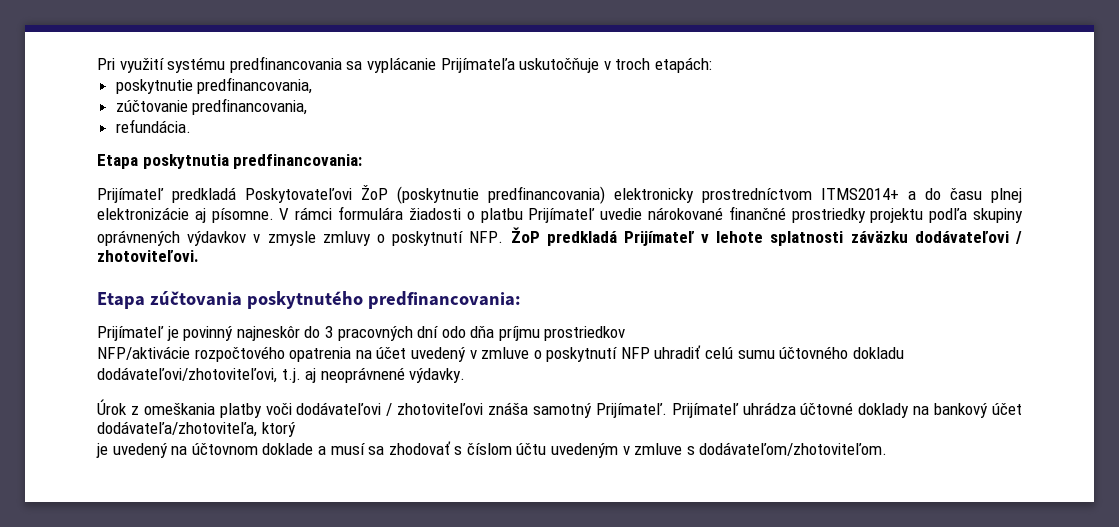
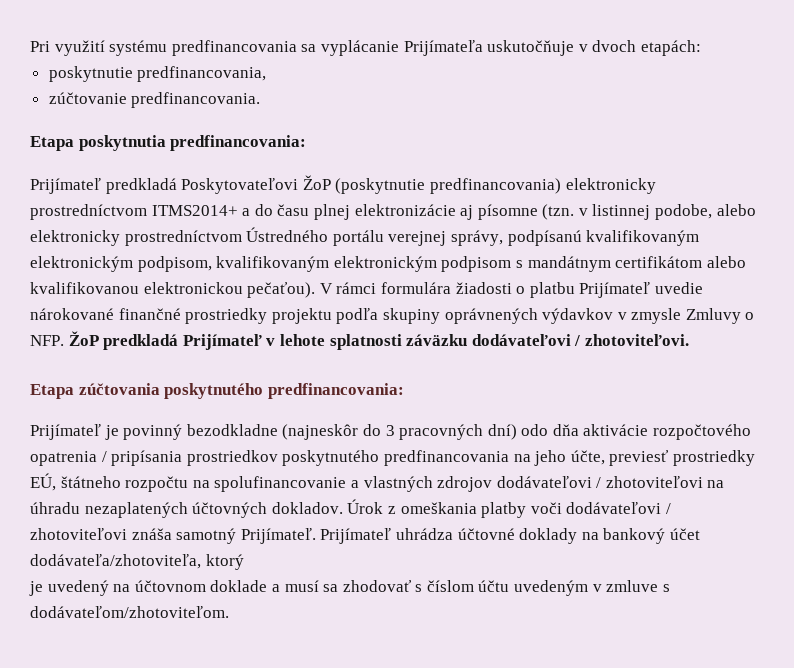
[615,58,651,70] troch -> [592,40,637,52] dvoch
[192,98,308,115] [115,119,191,133] predfinancovania, // refundácia. -> [131,92,261,108] predfinancovania.
[211,208,274,223] písomne. -> [477,204,756,220] [30,227,700,246] [30,256,746,272] [30,282,316,298] písomne (tzn. v listinnej podobe, alebo elektronicky prostredníctvom Ústredného portálu verejnej správy, podpísanú kvalifikovaným elektronickým podpisom, kvalifikovaným elektronickým podpisom s mandátnym certifikátom alebo kvalifikovanou elektronickou pečaťou).
[322,231,465,246] zmluvy o poskytnutí -> [685,308,755,324] Zmluvy o
[236,326,300,341] najneskôr -> [186,424,359,440] bezodkladne (najneskôr
[417,326,440,338] dní -> [487,424,517,440] dní)
[498,326,626,341] [97,345,904,362] [97,367,466,383] príjmu prostriedkov // NFP/aktivácie rozpočtového opatrenia na účet uvedený v zmluve o poskytnutí NFP uhradiť celú sumu účtovného dokladu dodávateľovi/zhotoviteľovi, t.j. aj neoprávnené výdavky. // -> [583,424,752,440] [30,450,755,466] [30,473,725,492] [30,502,343,518] aktivácie rozpočtového opatrenia / pripísania prostriedkov poskytnutého predfinancovania na jeho účte, previesť prostriedky EÚ, štátneho rozpočtu na spolufinancovanie a vlastných zdrojov dodávateľovi / zhotoviteľovi na úhradu nezaplatených účtovných dokladov.

